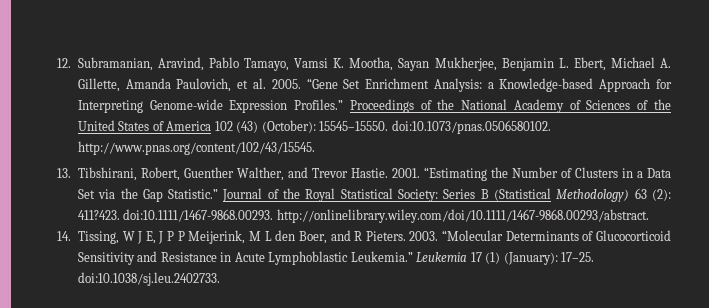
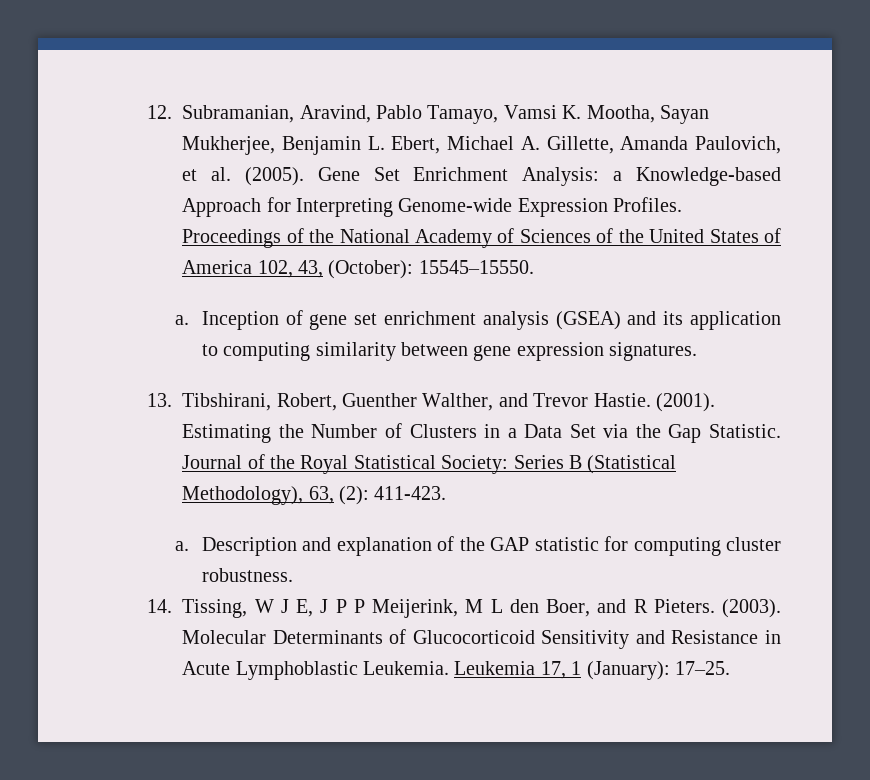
[271,78,338,89] 2005. “Gene -> [244,167,360,186] (2005). Gene
[294,99,344,110] Profiles.” -> [613,197,683,212] Profiles.
[214,121,259,133] 102 (43) -> [257,260,324,278] 102, 43,
[391,120,551,134] [77,141,315,155] doi:10.1073/pnas.0506580102. http://www.pnas.org/content/102/43/15545. -> [174,310,781,330] [201,342,698,361] // a. Inception of gene set enrichment analysis (GSEA) and its application to computing similarity between gene expression signatures.
[391,167,487,181] 2001. “Estimating -> [656,393,716,412] [182,424,272,443] (2001). Estimating
[168,189,219,199] Statistic.” -> [709,424,781,438] Statistic.
[556,188,672,202] [77,209,649,223] Methodology) 63 (2): 411?423. doi:10.1111/1467-9868.00293. http://onlinelibrary.wiley.com/doi/10.1111/1467-9868.00293/abstract. -> [182,486,447,505] [174,536,781,556] [201,568,293,582] Methodology), 63, (2): 411-423. // a. Description and explanation of the GAP statistic for computing cluster robustness.
[409,230,504,241] 2003. “Molecular -> [722,599,782,618] [182,630,267,644] (2003). Molecular
[350,251,501,264] Leukemia.” Leukemia 17 (1) -> [363,661,582,679] Leukemia. Leukemia 17, 1
[77,272,220,286] doi:10.1038/sj.leu.2402733. -> (731, 668) none

